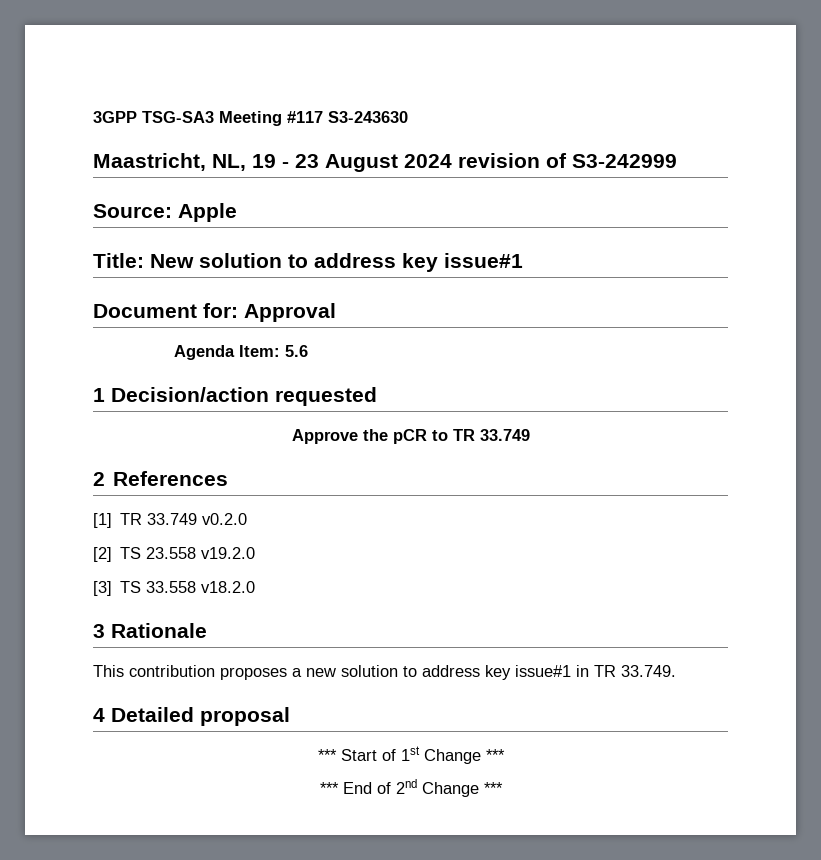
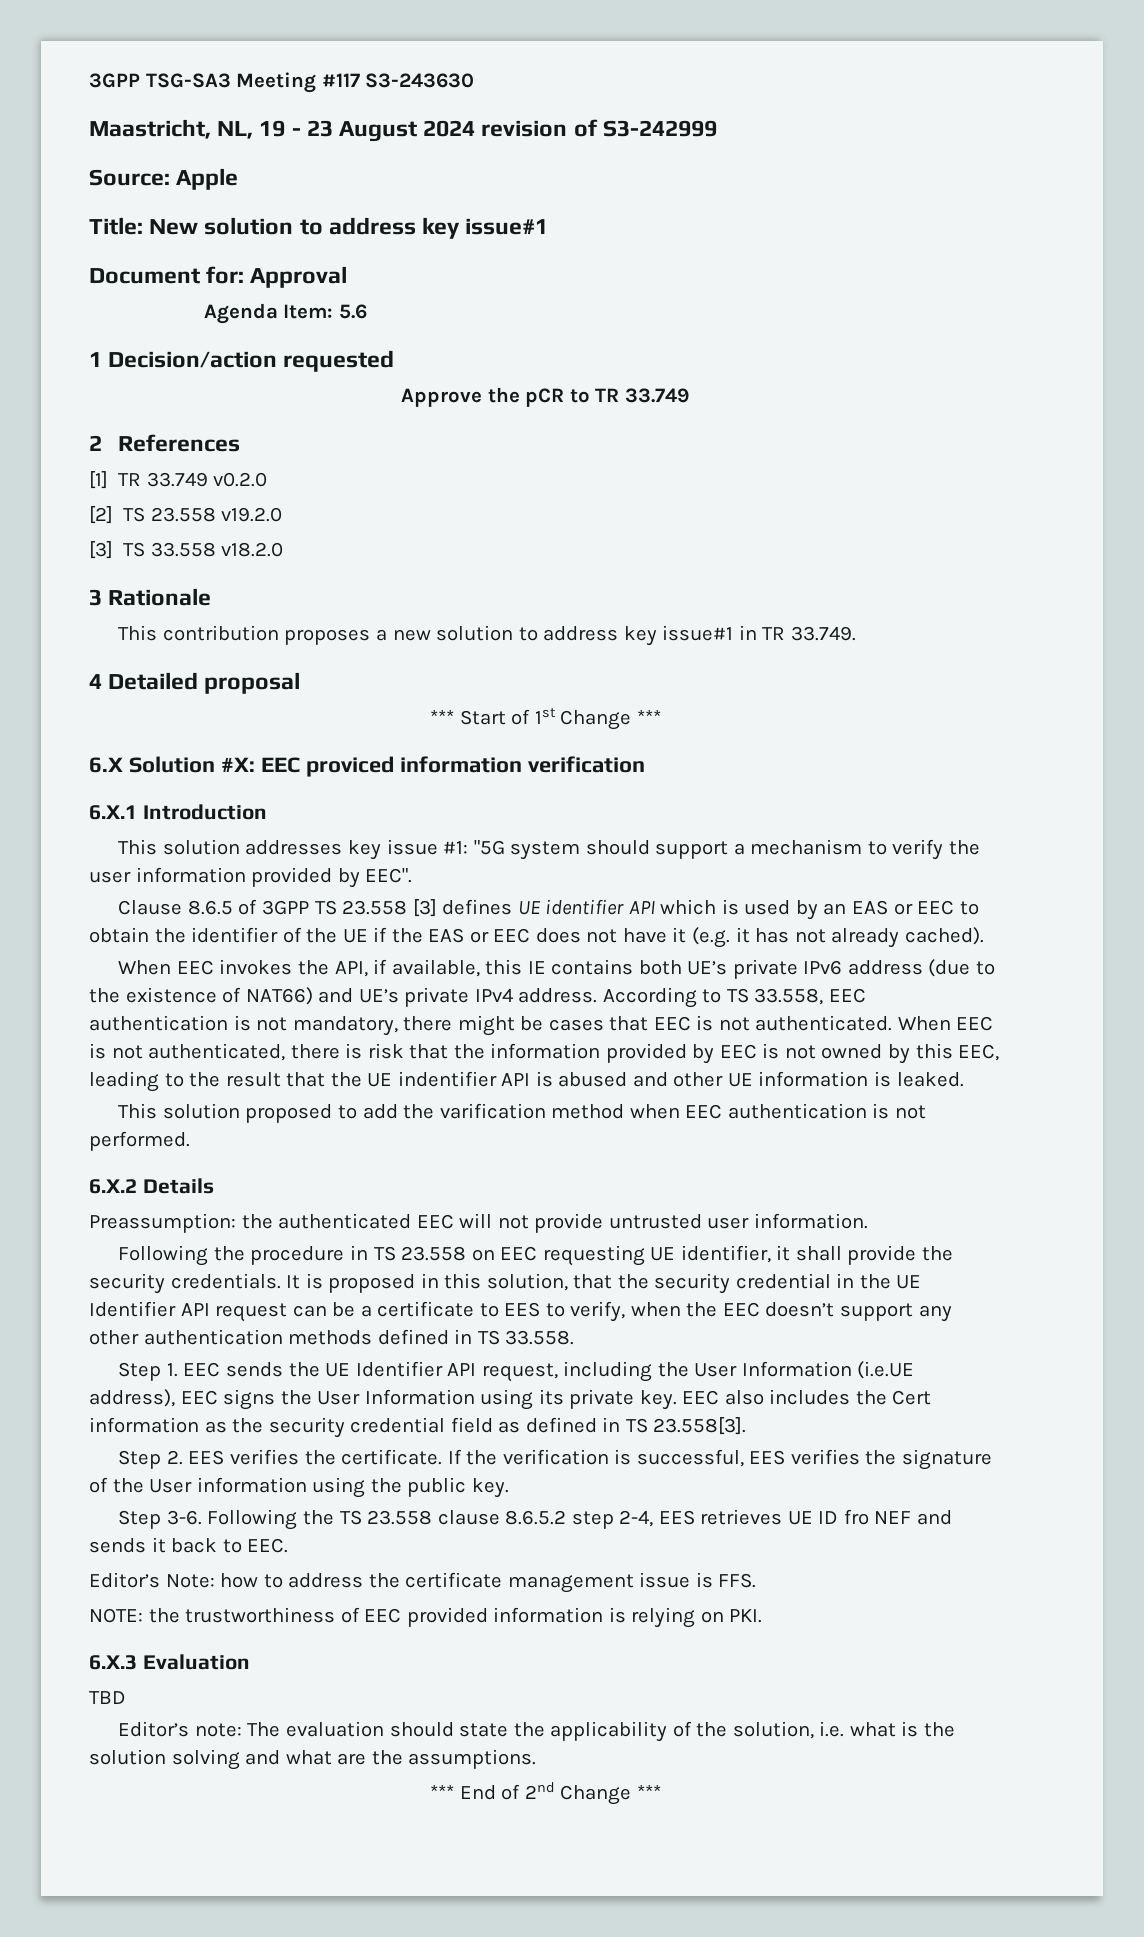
(505, 755) none -> [89,756,645,777] [89,804,267,820] [118,839,980,860] [89,867,413,888] [118,899,979,920] [89,927,984,948] [118,959,995,979] [89,987,866,1008] [89,1015,994,1036] [89,1043,1000,1064] [89,1071,964,1092] [118,1103,926,1123] [89,1131,190,1151] [89,1178,214,1194] [89,1213,868,1233] [118,1245,953,1266] [89,1273,922,1294] [89,1301,952,1322] [89,1329,575,1345] [118,1361,915,1382] [89,1389,932,1410] [89,1417,747,1438] [118,1449,992,1470] [89,1477,509,1498] [118,1509,952,1530] [89,1537,289,1553] [89,1572,757,1593] [89,1607,763,1628] [89,1654,250,1670] [89,1691,126,1704] [118,1721,955,1742] [89,1749,537,1770] // 6.X Solution #X: EEC proviced information verification // 6.X.1 Introduction // This solution addresses key issue #1: "5G system should support a mechanism to verify the user information provided by EEC". // Clause 8.6.5 of 3GPP TS 23.558 [3] defines UE identifier API which is used by an EAS or EEC to obtain the identifier of the UE if the EAS or EEC does not have it (e.g. it has not already cached). // When EEC invokes the API, if available, this IE contains both UE’s private IPv6 address (due to the existence of NAT66) and UE’s private IPv4 address. According to TS 33.558, EEC authentication is not mandatory, there might be cases that EEC is not authenticated. When EEC is not authenticated, there is risk that the information provided by EEC is not owned by this EEC, leading to the result that the UE indentifier API is abused and other UE information is leaked. // This solution proposed to add the varification method when EEC authentication is not performed. // 6.X.2 Details // Preassumption: the authenticated EEC will not provide untrusted user information. // Following the procedure in TS 23.558 on EEC requesting UE identifier, it shall provide the security credentials. It is proposed in this solution, that the security credential in the UE Identifier API request can be a certificate to EES to verify, when the EEC doesn’t support any other authentication methods defined in TS 33.558. // Step 1. EEC sends the UE Identifier API request, including the User Information (i.e.UE address), EEC signs the User Information using its private key. EEC also includes the Cert information as the security credential field as defined in TS 23.558[3]. // Step 2. EES verifies the certificate. If the verification is successful, EES verifies the signature of the User information using the public key. // Step 3-6. Following the TS 23.558 clause 8.6.5.2 step 2-4, EES retrieves UE ID fro NEF and sends it back to EEC. // Editor’s Note: how to address the certificate management issue is FFS. // NOTE: the trustworthiness of EEC provided information is relying on PKI. // 6.X.3 Evaluation // TBD // Editor’s note: The evaluation should state the applicability of the solution, i.e. what is the solution solving and what are the assumptions.

